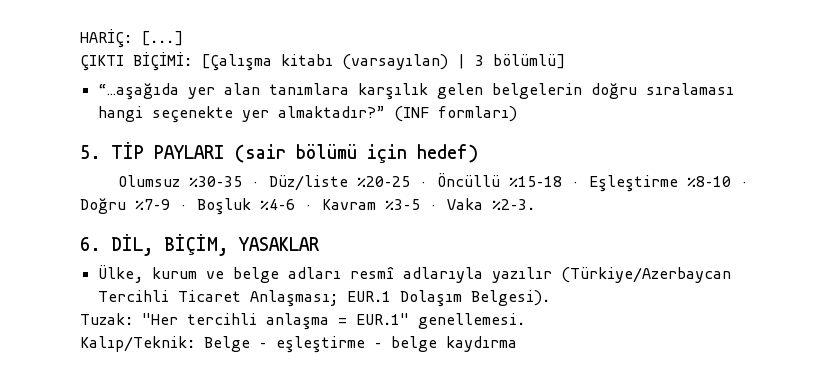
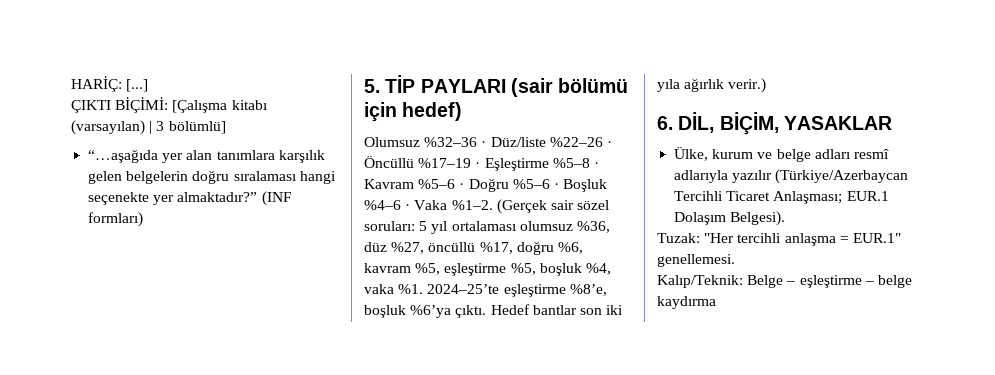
[189,176,243,187] %30–35 -> [424,137,478,147] %32–36
[357,176,411,187] %20–25 -> [549,137,603,147] %22–26
[509,176,563,187] %15–18 -> [418,158,472,168] %17–19
[687,176,732,187] %8–10 -> [552,158,599,168] [364,179,456,189] %5–8 · Kavram %5–6
[135,199,170,210] %7–9 -> [512,179,550,189] %5–6
[322,198,535,210] Kavram %3–5 · Vaka %2–3. -> [414,199,610,214] [364,221,610,234] [364,241,583,255] [364,263,611,276] [364,284,607,297] [364,304,624,318] [657,78,767,93] Vaka %1–2. (Gerçek sair sözel soruları: 5 yıl ortalaması olumsuz %36, düz %27, öncüllü %17, doğru %6, kavram %5, eşleştirme %5, boşluk %4, vaka %1. 2024–25’te eşleştirme %8’e, boşluk %6’ya çıktı. Hedef bantlar son iki yıla ağırlık verir.)

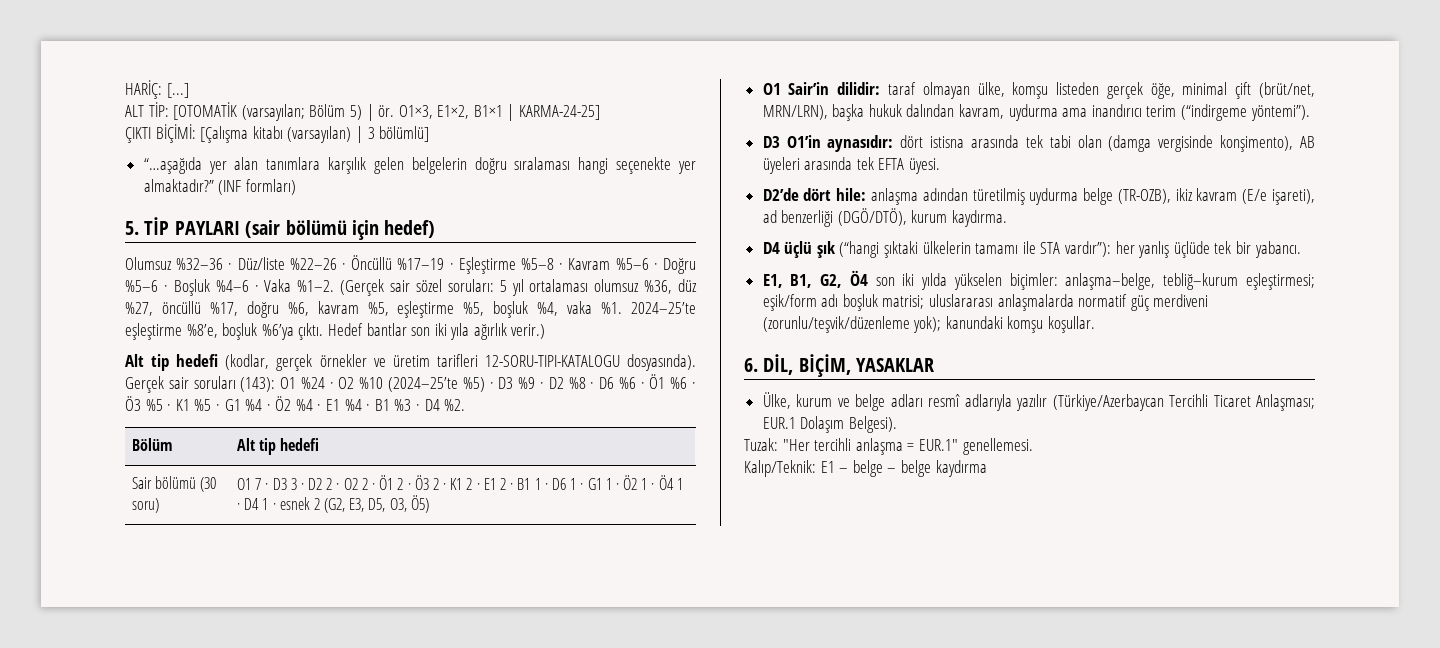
(149, 85) none -> [125,102,601,121] // ALT TİP: [OTOMATİK (varsayılan; Bölüm 5) | ör. O1×3, E1×2, B1×1 | KARMA-24-25]
(767, 85) none -> [125,354,696,371] [125,374,696,393] [125,396,466,411] [131,438,172,451] [236,438,320,455] [131,476,217,492] [131,498,159,513] [236,475,683,490] [236,495,429,513] [762,82,1315,99] [762,104,1310,121] [762,135,1315,152] [762,157,941,174] [762,188,1315,205] [762,208,1008,227] [762,241,1301,258] [762,270,1315,290] [762,294,1209,311] [762,316,1096,333] // Alt tip hedefi (kodlar, gerçek örnekler ve üretim tarifleri 12-SORU-TIPI-KATALOGU dosyasında). Gerçek sair soruları (143): O1 %24 · O2 %10 (2024–25’te %5) · D3 %9 · D2 %8 · D6 %6 · Ö1 %6 · Ö3 %5 · K1 %5 · G1 %4 · Ö2 %4 · E1 %4 · B1 %3 · D4 %2. // Bölüm | Alt tip hedefi // Sair bölümü (30 soru) | O1 7 · D3 3 · D2 2 · O2 2 · Ö1 2 · Ö3 2 · K1 2 · E1 2 · B1 1 · D6 1 · G1 1 · Ö2 1 · Ö4 1 · D4 1 · esnek 2 (G2, E3, D5, O3, Ö5) // O1 Sair’in dilidir: taraf olmayan ülke, komşu listeden gerçek öğe, minimal çift (brüt/net, MRN/LRN), başka hukuk dalından kavram, uydurma ama inandırıcı terim (“indirgeme yöntemi”). // D3 O1’in aynasıdır: dört istisna arasında tek tabi olan (damga vergisinde konşimento), AB üyeleri arasında tek EFTA üyesi. // D2’de dört hile: anlaşma adından türetilmiş uydurma belge (TR-OZB), ikiz kavram (E/e işareti), ad benzerliği (DGÖ/DTÖ), kurum kaydırma. // D4 üçlü şık (“hangi şıktaki ülkelerin tamamı ile STA vardır”): her yanlış üçlüde tek bir yabancı. // E1, B1, G2, Ö4 son iki yılda yükselen biçimler: anlaşma–belge, tebliğ–kurum eşleştirmesi; eşik/form adı boşluk matrisi; uluslararası anlaşmalarda normatif güç merdiveni (zorunlu/teşvik/düzenleme yok); kanundaki komşu koşullar.
[747,275,862,288] Belge – eşleştirme -> [820,460,883,477] E1 – belge

